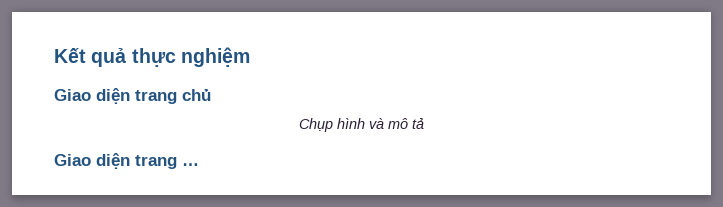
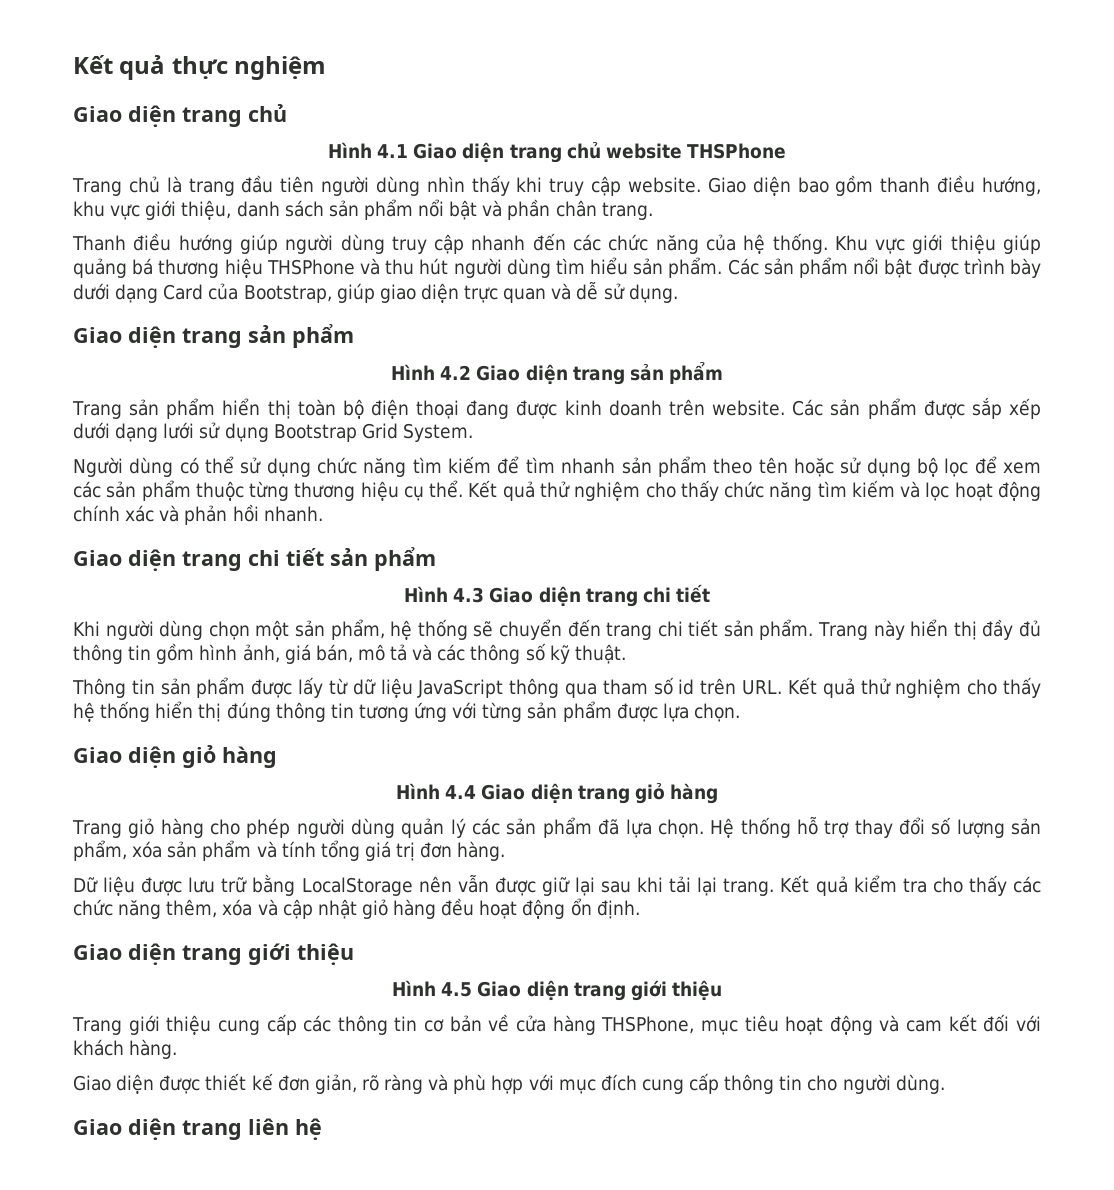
[299,118,424,132] [54,153,199,169] Chụp hình và mô tả // Giao diện trang … -> [328,141,786,163] [72,175,1041,196] [73,199,653,220] [72,233,1041,254] [73,257,1041,278] [73,281,678,303] [73,324,354,348] [391,361,723,385] [72,397,1041,419] [73,422,473,442] [73,456,1041,477] [73,480,1041,501] [73,504,323,525] [73,547,436,571] [404,584,710,607] [73,619,1041,640] [73,643,626,664] [72,677,1042,698] [73,701,740,722] [73,745,277,768] [396,782,718,804] [72,816,1042,838] [73,840,506,861] [73,874,1041,896] [73,898,640,919] [73,943,354,965] [392,980,722,1001] [72,1014,1042,1035] [73,1039,178,1059] [73,1073,945,1094] [73,1118,322,1140] Hình 4.1 Giao diện trang chủ website THSPhone // Trang chủ là trang đầu tiên người dùng nhìn thấy khi truy cập website. Giao diện bao gồm thanh điều hướng, khu vực giới thiệu, danh sách sản phẩm nổi bật và phần chân trang. // Thanh điều hướng giúp người dùng truy cập nhanh đến các chức năng của hệ thống. Khu vực giới thiệu giúp quảng bá thương hiệu THSPhone và thu hút người dùng tìm hiểu sản phẩm. Các sản phẩm nổi bật được trình bày dưới dạng Card của Bootstrap, giúp giao diện trực quan và dễ sử dụng. // Giao diện trang sản phẩm // Hình 4.2 Giao diện trang sản phẩm // Trang sản phẩm hiển thị toàn bộ điện thoại đang được kinh doanh trên website. Các sản phẩm được sắp xếp dưới dạng lưới sử dụng Bootstrap Grid System. // Người dùng có thể sử dụng chức năng tìm kiếm để tìm nhanh sản phẩm theo tên hoặc sử dụng bộ lọc để xem các sản phẩm thuộc từng thương hiệu cụ thể. Kết quả thử nghiệm cho thấy chức năng tìm kiếm và lọc hoạt động chính xác và phản hồi nhanh. // Giao diện trang chi tiết sản phẩm // Hình 4.3 Giao diện trang chi tiết // Khi người dùng chọn một sản phẩm, hệ thống sẽ chuyển đến trang chi tiết sản phẩm. Trang này hiển thị đầy đủ thông tin gồm hình ảnh, giá bán, mô tả và các thông số kỹ thuật. // Thông tin sản phẩm được lấy từ dữ liệu JavaScript thông qua tham số id trên URL. Kết quả thử nghiệm cho thấy hệ thống hiển thị đúng thông tin tương ứng với từng sản phẩm được lựa chọn. // Giao diện giỏ hàng // Hình 4.4 Giao diện trang giỏ hàng // Trang giỏ hàng cho phép người dùng quản lý các sản phẩm đã lựa chọn. Hệ thống hỗ trợ thay đổi số lượng sản phẩm, xóa sản phẩm và tính tổng giá trị đơn hàng. // Dữ liệu được lưu trữ bằng LocalStorage nên vẫn được giữ lại sau khi tải lại trang. Kết quả kiểm tra cho thấy các chức năng thêm, xóa và cập nhật giỏ hàng đều hoạt động ổn định. // Giao diện trang giới thiệu // Hình 4.5 Giao diện trang giới thiệu // Trang giới thiệu cung cấp các thông tin cơ bản về cửa hàng THSPhone, mục tiêu hoạt động và cam kết đối với khách hàng. // Giao diện được thiết kế đơn giản, rõ ràng và phù hợp với mục đích cung cấp thông tin cho người dùng. // Giao diện trang liên hệ

